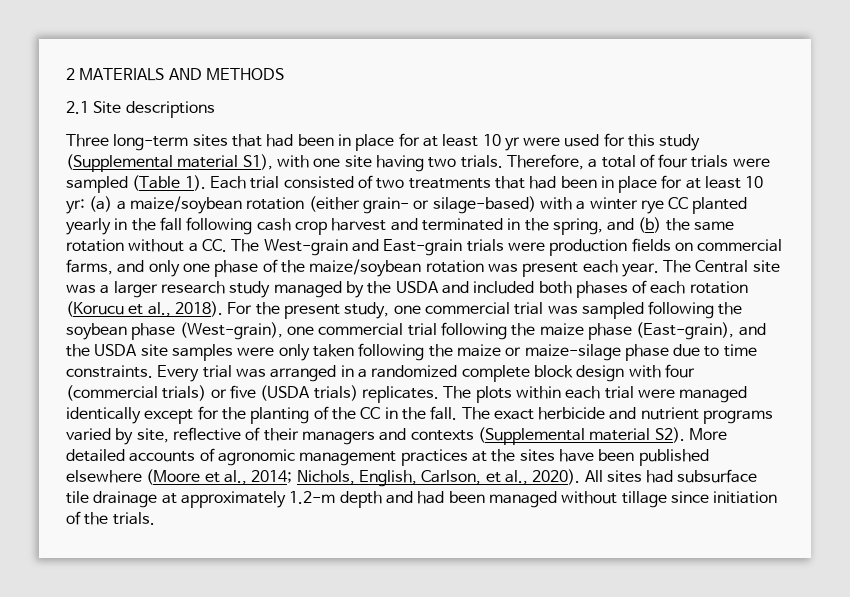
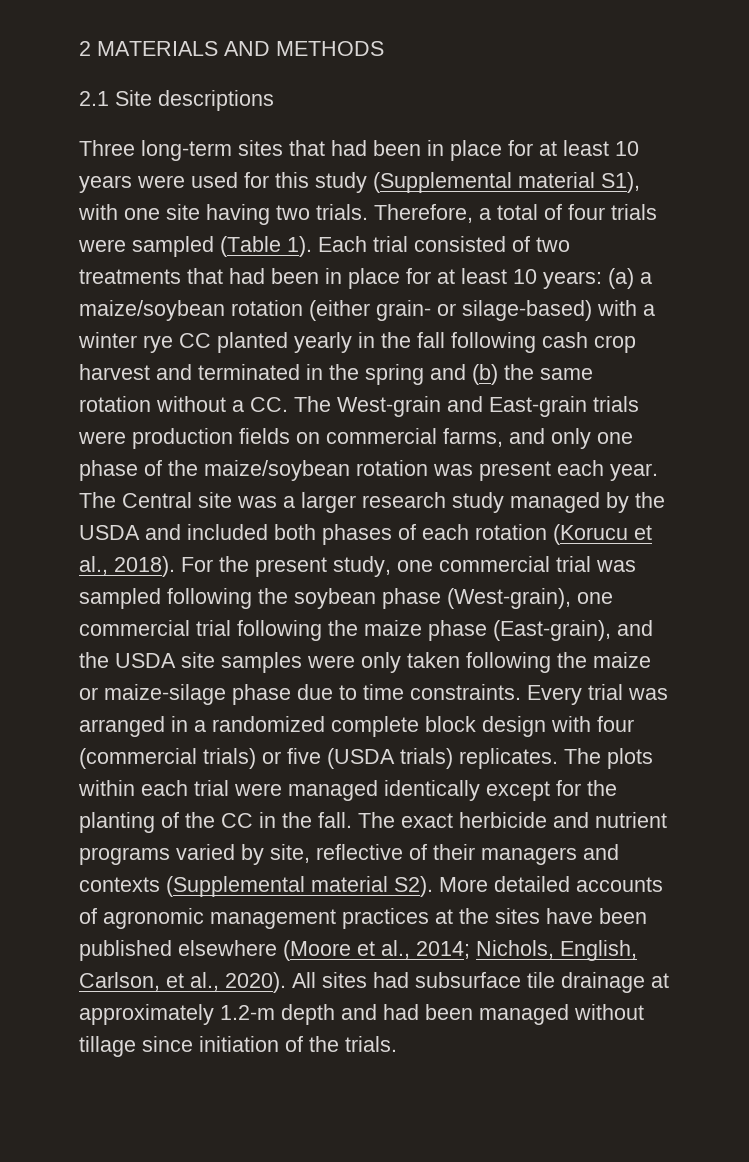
[504,137,520,151] yr -> [79,175,132,193] years
[66,199,85,214] yr: -> [543,271,602,289] years:
[552,218,603,235] spring, -> [365,364,424,385] spring

